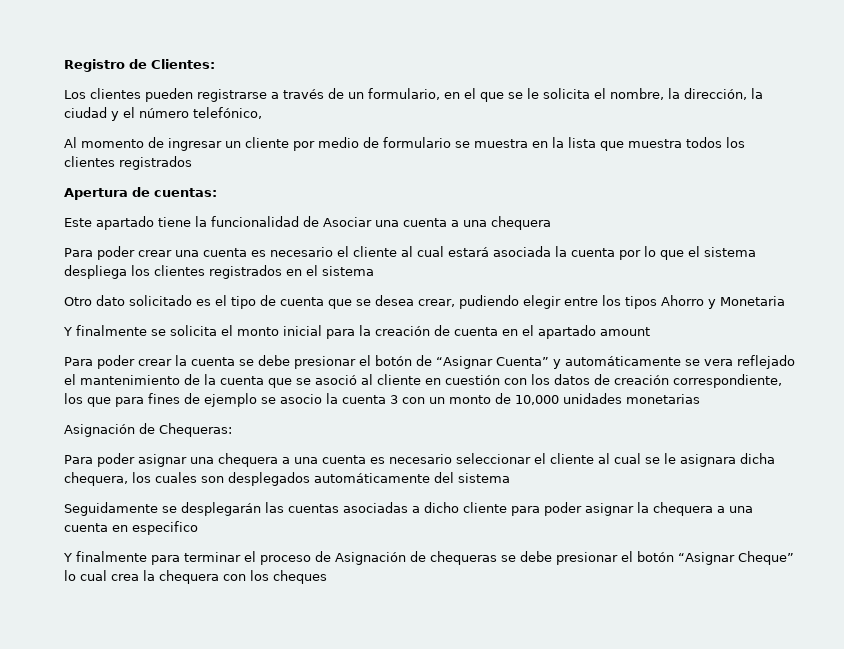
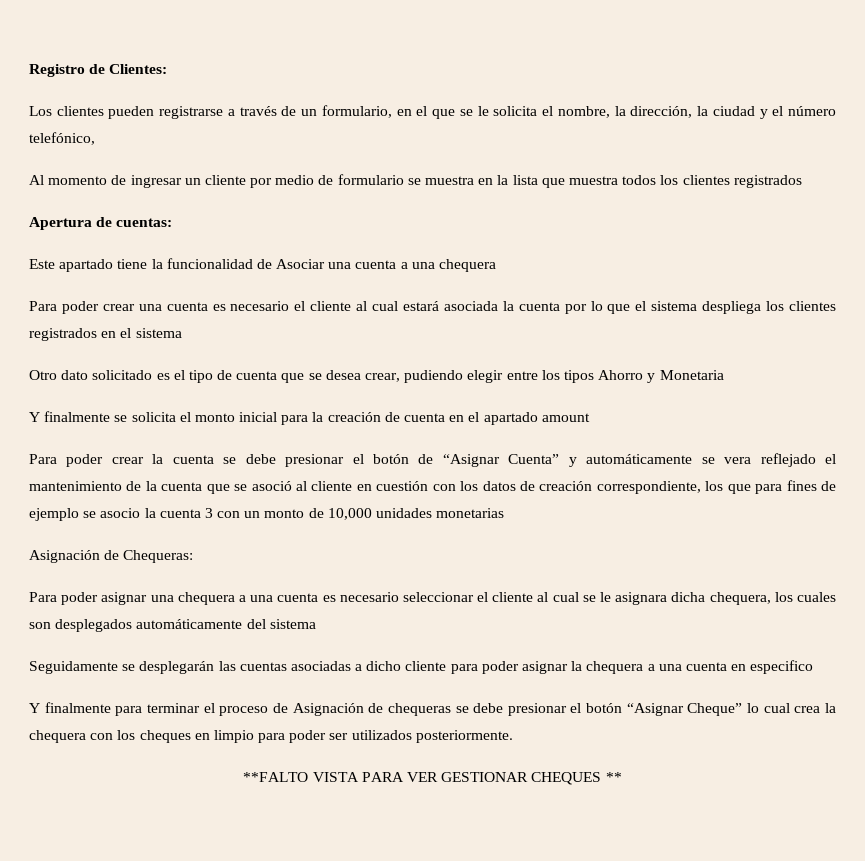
(327, 577) none -> [194,730,513,743] [243,772,622,785] en limpio para poder ser utilizados posteriormente. // **FALTO VISTA PARA VER GESTIONAR CHEQUES **

